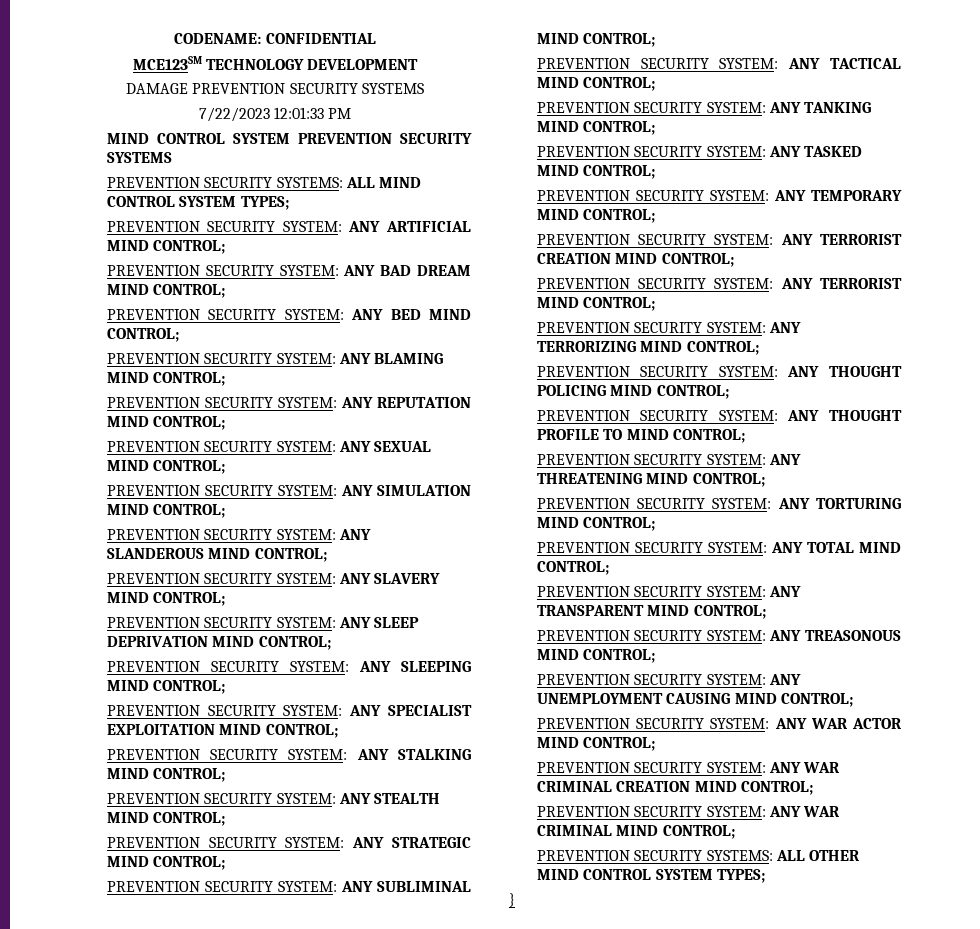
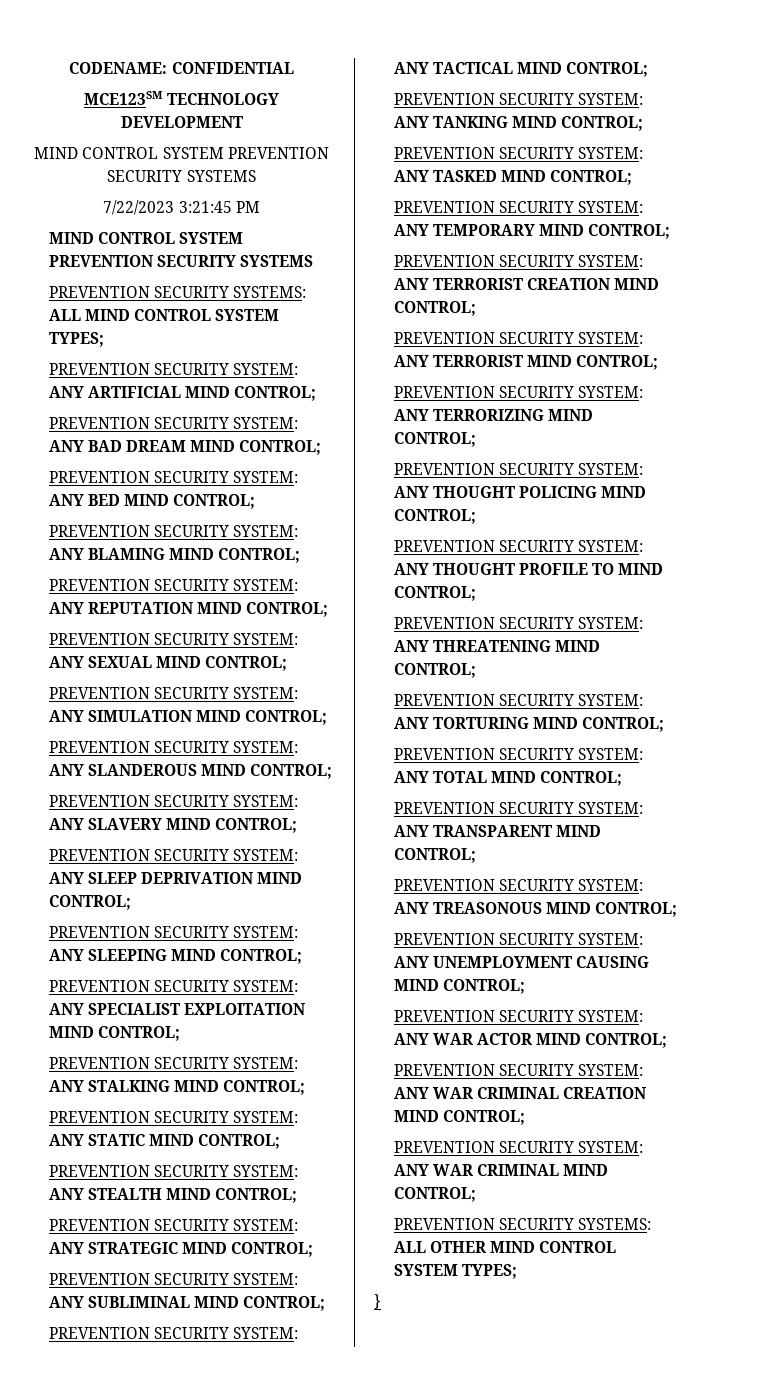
[126,83,189,94] DAMAGE -> [34,147,224,159] MIND CONTROL SYSTEM
[274,107,324,119] 12:01:33 -> [178,201,232,213] 3:21:45
(226, 775) none -> [48,1111,298,1123] [48,1134,281,1149] // PREVENTION SECURITY SYSTEM: ANY STATIC MIND CONTROL;

